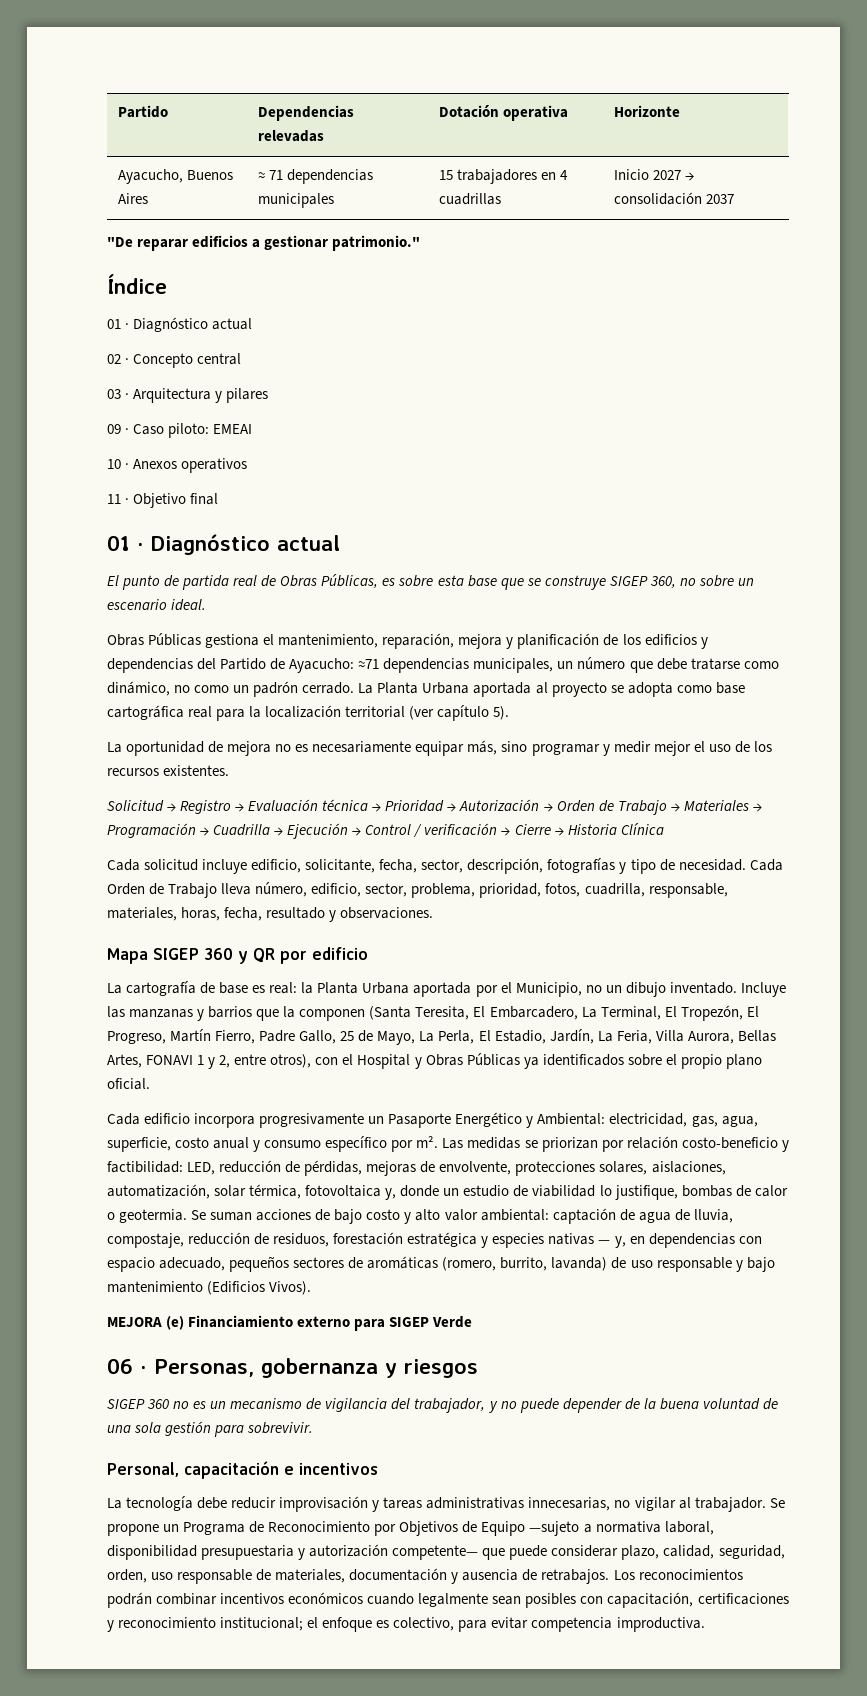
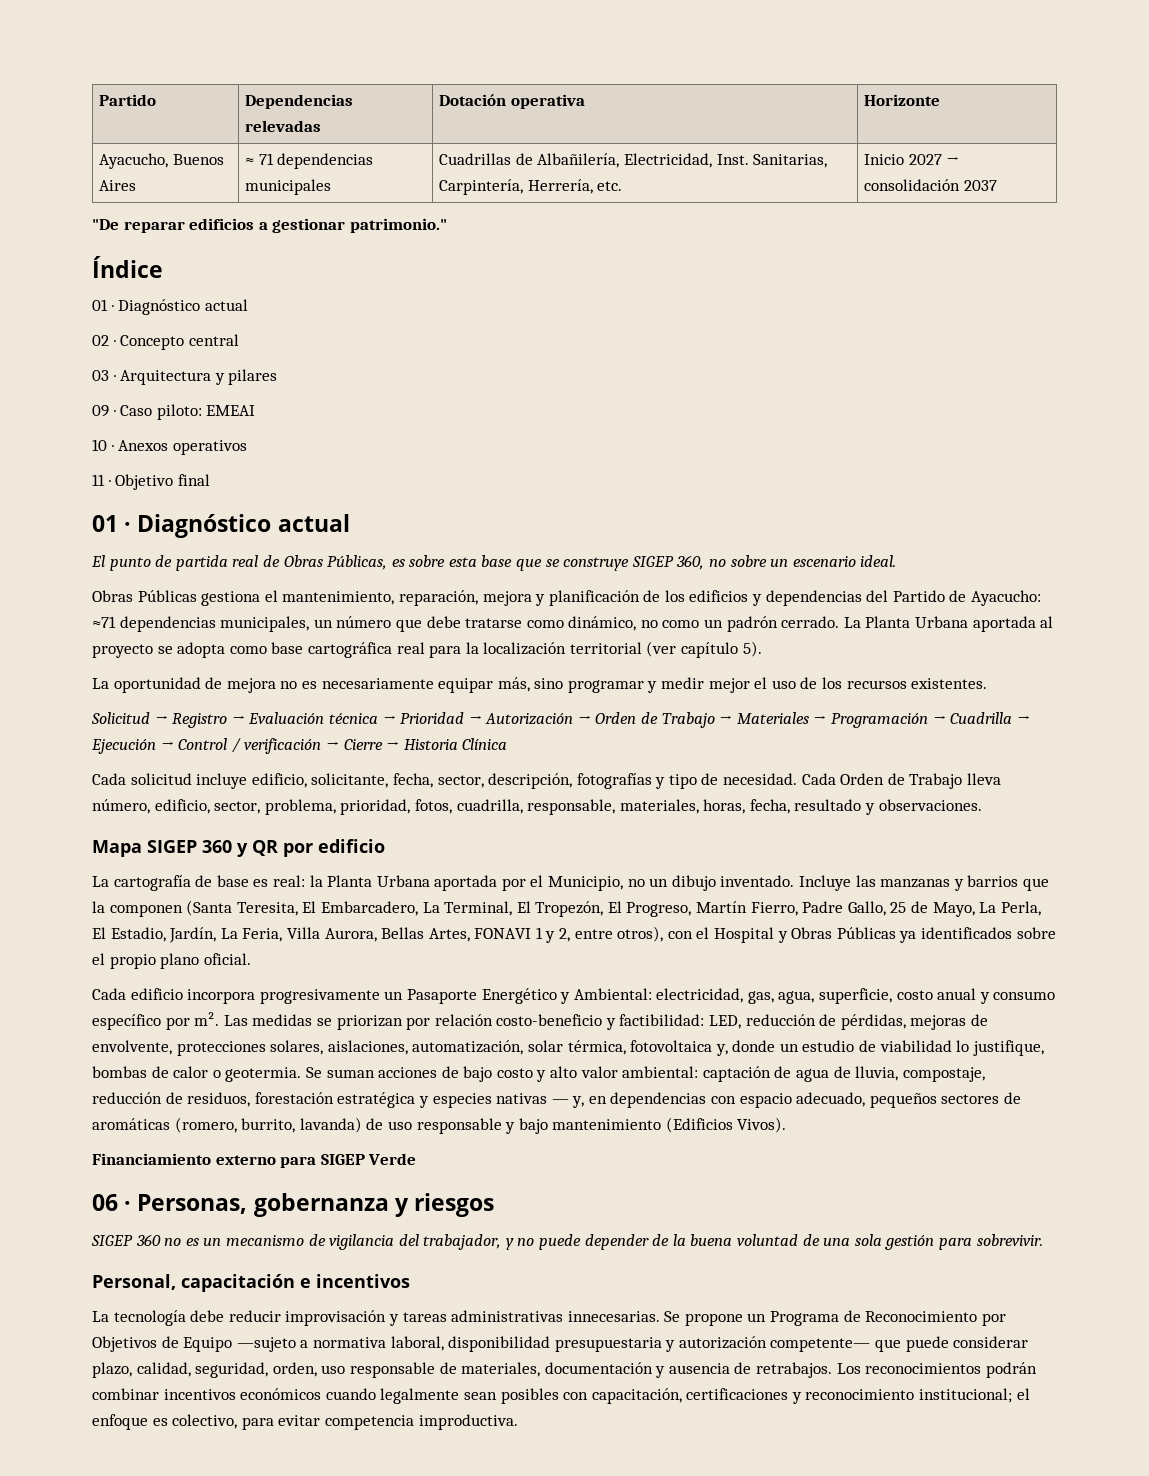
[438,169,568,184] [438,193,501,205] 15 trabajadores en 4 cuadrillas -> [439,153,828,168] [439,179,623,195] Cuadrillas de Albañilería, Electricidad, Inst. Sanitarias, Carpintería, Herrería, etc.
[107,1316,185,1330] MEJORA (e) -> (787, 1125) none
[528,1497,766,1512] innecesarias, no vigilar al trabajador. -> [567,1311,660,1322] innecesarias.

